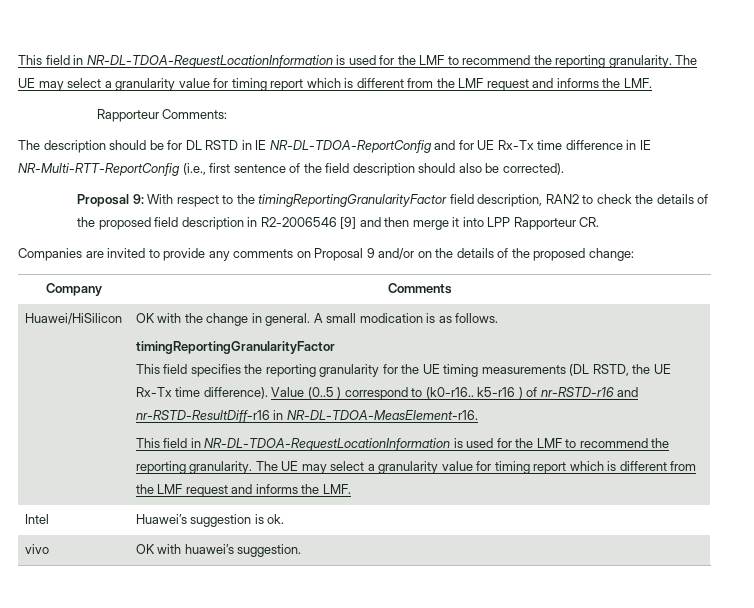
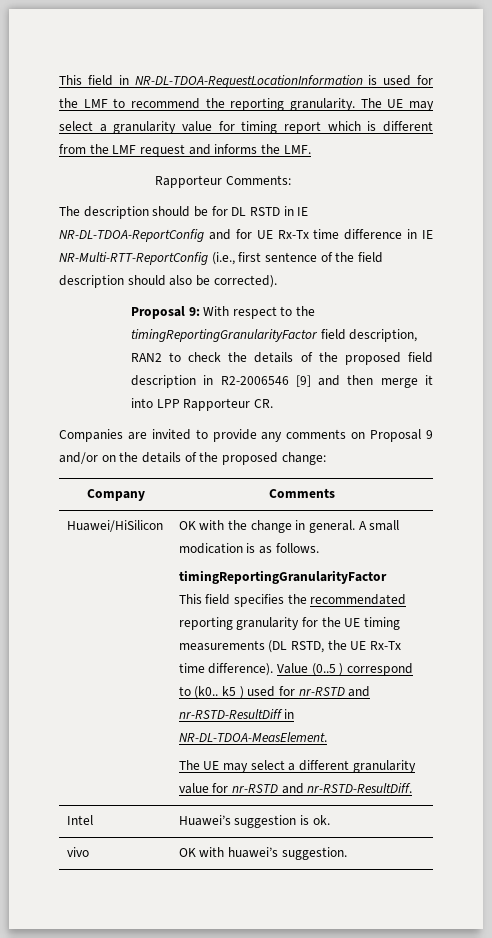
(263, 369) none -> [310,594,407,605] recommendated
[425,387,639,399] [135,410,478,423] [135,438,670,451] [135,461,697,474] [135,484,351,497] (k0-r16.. k5-r16 ) of nr-RSTD-r16 and nr-RSTD-ResultDiff-r16 in NR-DL-TDOA-MeasElement-r16. // This field in NR-DL-TDOA-RequestLocationInformation is used for the LMF to recommend the reporting granularity. The UE may select a granularity value for timing report which is different from the LMF request and informs the LMF. -> [194,686,371,699] [178,709,295,719] [178,732,327,742] [178,760,416,773] [178,783,413,794] (k0.. k5 ) used for nr-RSTD and nr-RSTD-ResultDiff in NR-DL-TDOA-MeasElement. // The UE may select a different granularity value for nr-RSTD and nr-RSTD-ResultDiff.

